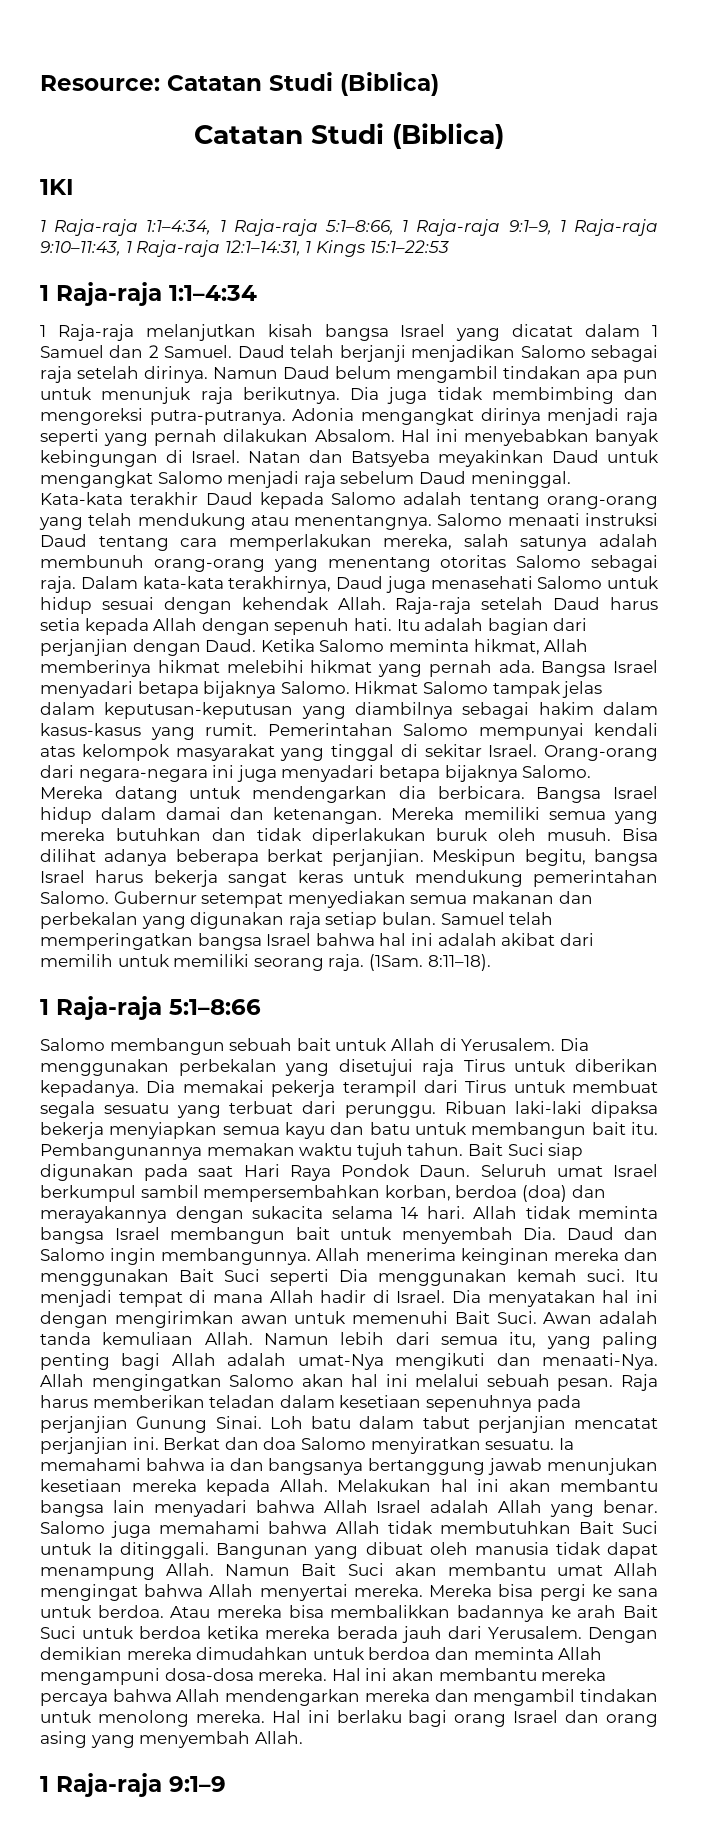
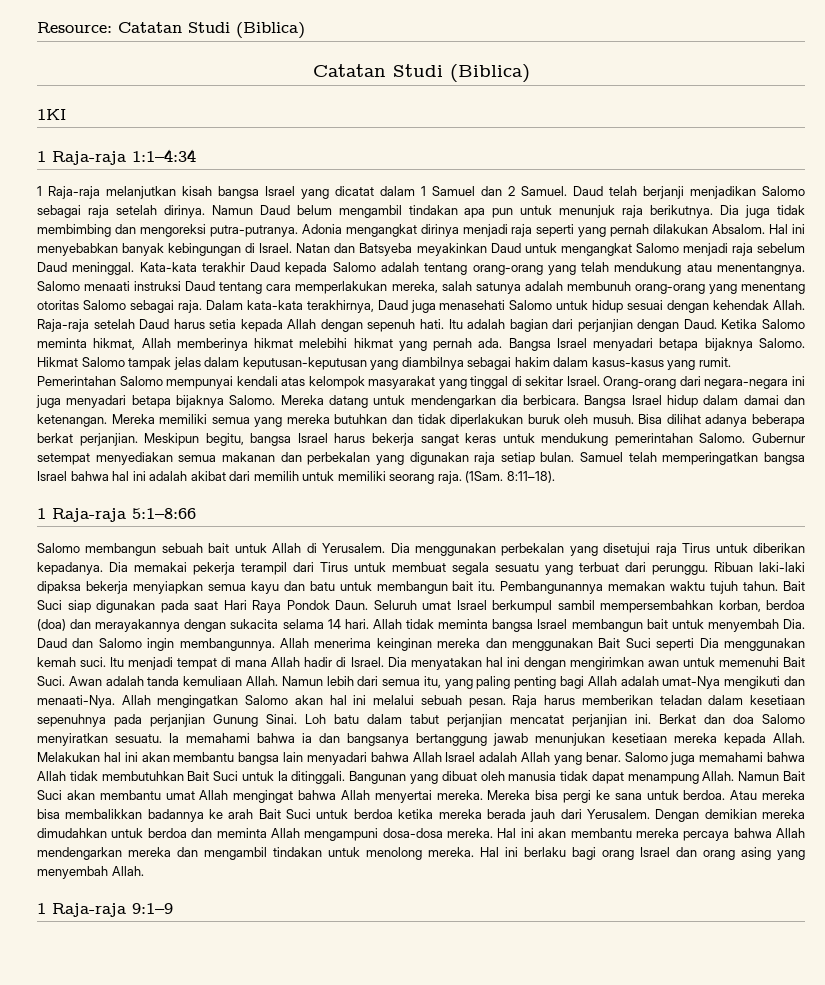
[40,219,658,236] [40,240,449,257] // 1 Raja-raja 1:1–4:34, 1 Raja-raja 5:1–8:66, 1 Raja-raja 9:1–9, 1 Raja-raja 9:10–11:43, 1 Raja-raja 12:1–14:31, 1 Kings 15:1–22:53 -> (66, 114) none

